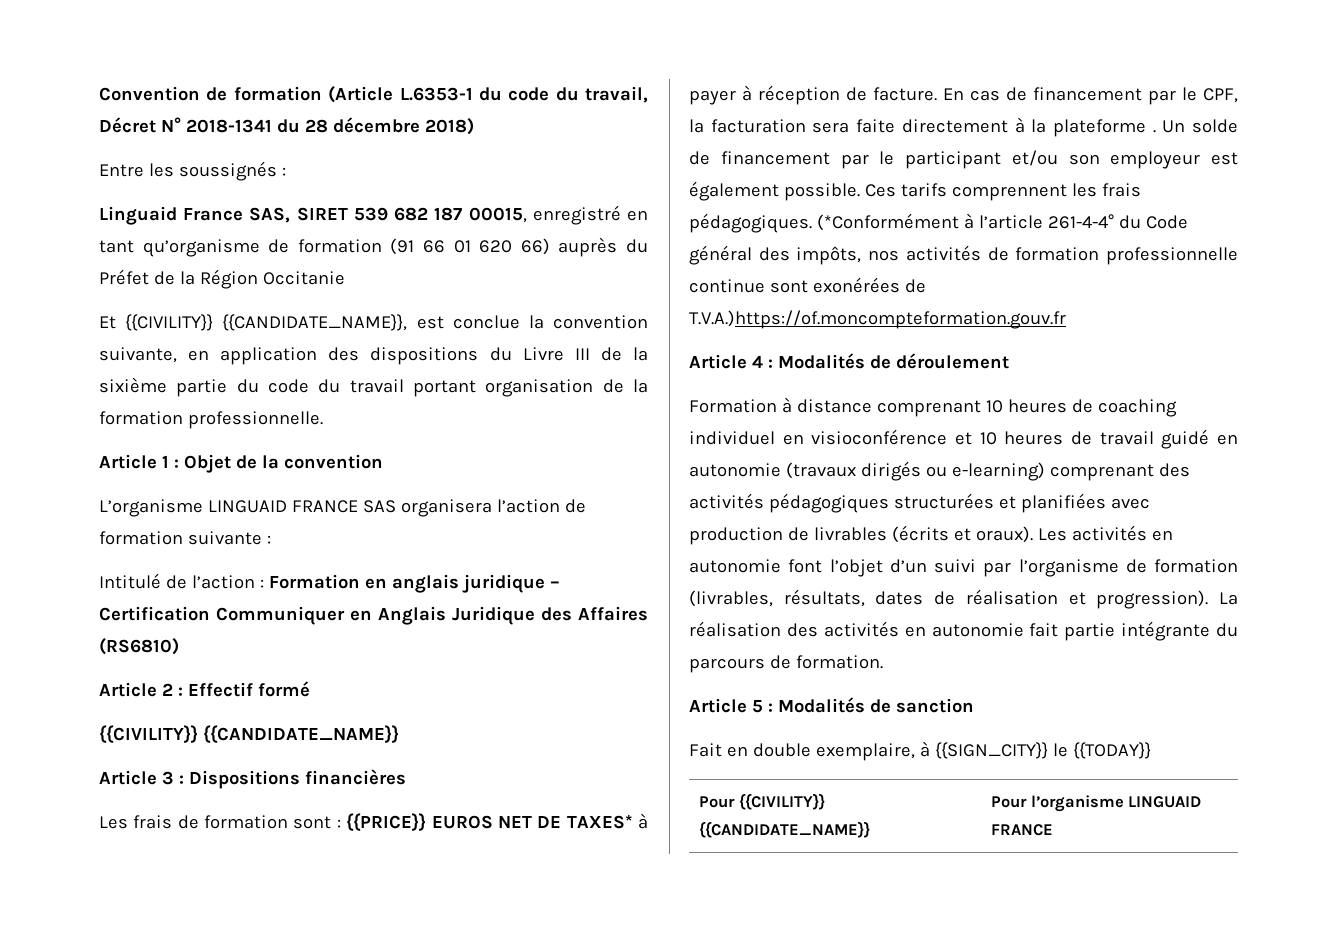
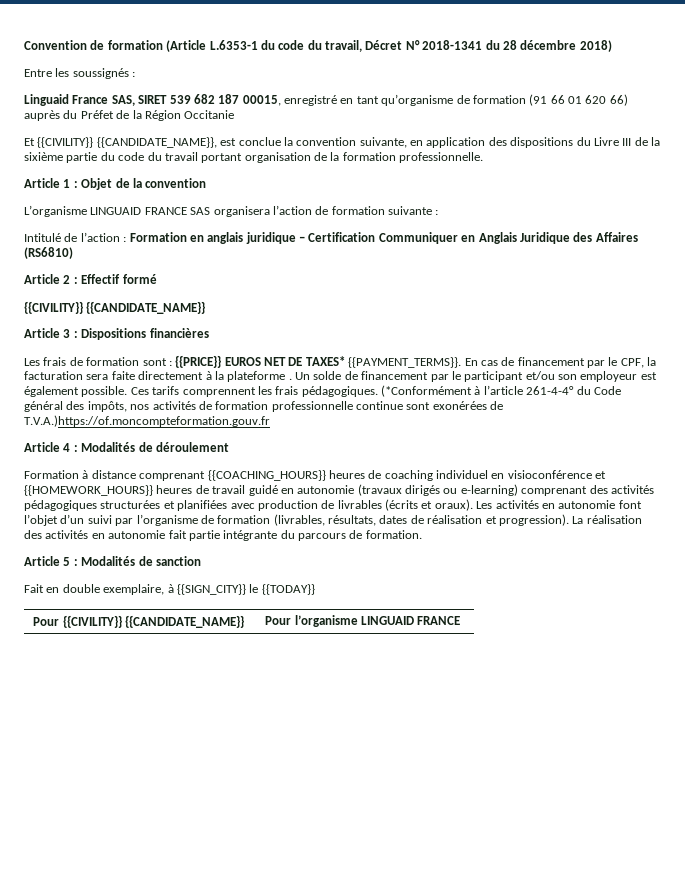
[638,813,648,829] [689,85,937,105] à payer à réception de facture. -> [348,357,462,368] {{PAYMENT_TERMS}}.
[985,400,1003,413] 10 -> [207,470,326,481] {{COACHING_HOURS}}
[979,432,997,445] 10 -> [24,485,153,496] {{HOMEWORK_HOURS}}

